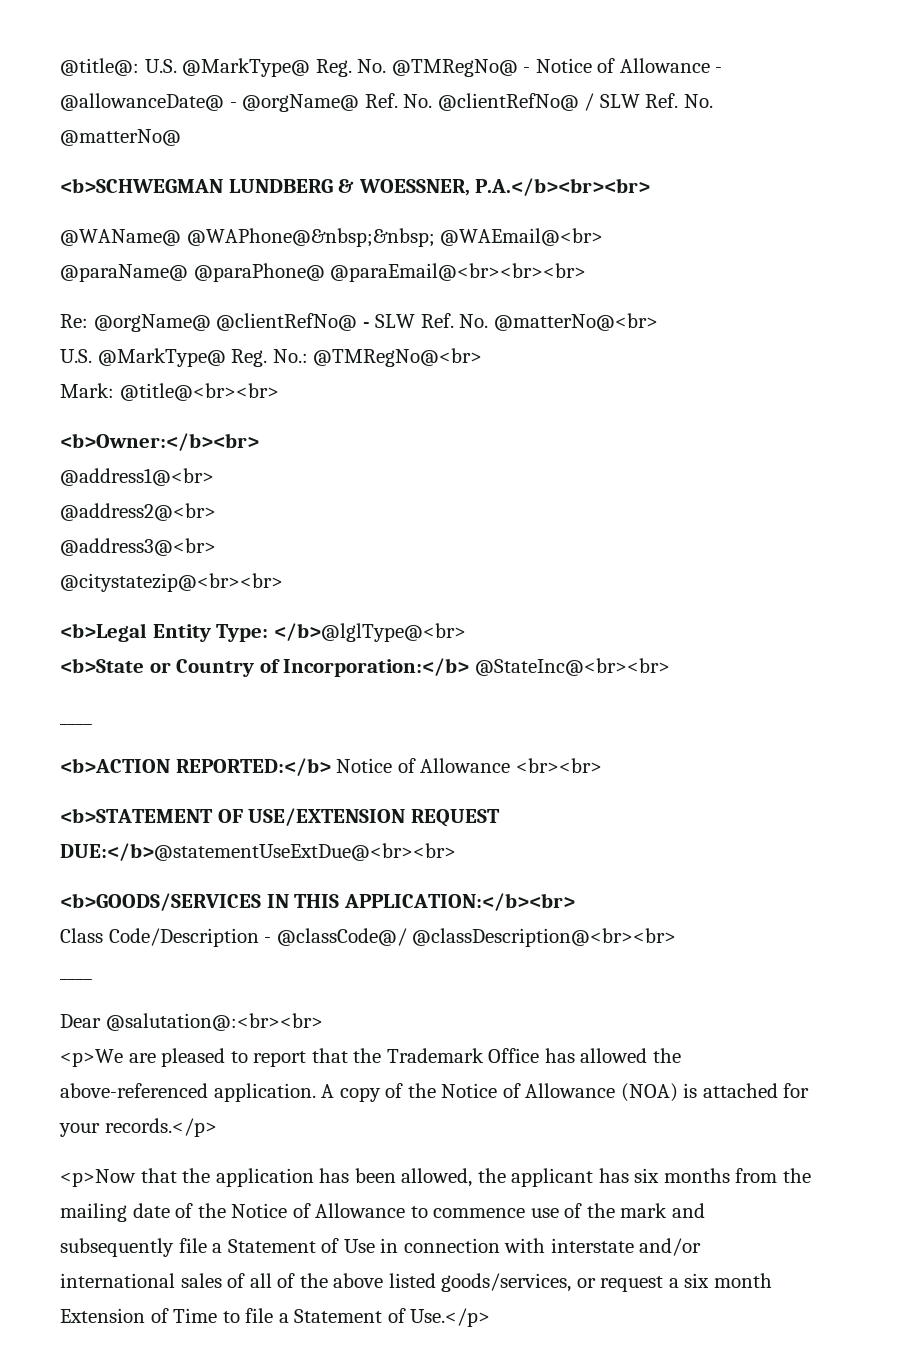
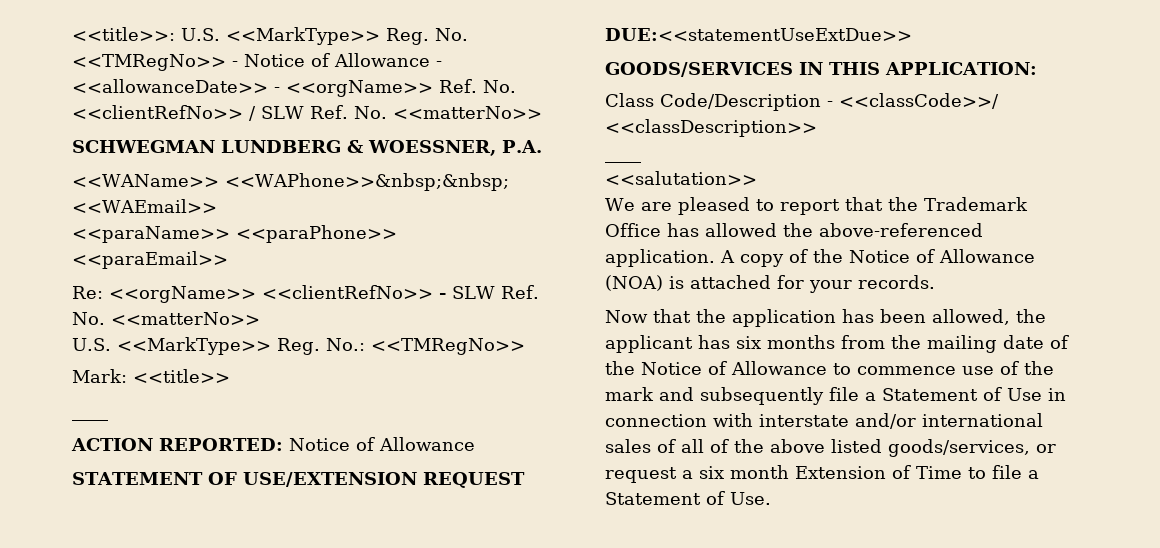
[60,58,311,77] @title@: U.S. @MarkType@ -> [72,27,380,45] <<title>>: U.S. <<MarkType>>
[391,59,518,77] @TMRegNo@ -> [72,54,226,71] <<TMRegNo>>
[60,93,579,112] @allowanceDate@ - @orgName@ Ref. No. @clientRefNo@ -> [72,79,516,97] [72,105,243,119] <<allowanceDate>> - <<orgName>> Ref. No. <<clientRefNo>>
[60,129,181,146] [60,178,223,193] @matterNo@ // <b>SCHWEGMAN -> [392,106,542,119] [72,140,215,153] <<matterNo>> // SCHWEGMAN
[475,178,651,196] [60,228,604,247] [60,263,587,282] P.A.</b><br><br> // @WAName@ @WAPhone@&nbsp;&nbsp; @WAEmail@<br> // @paraName@ @paraPhone@ @paraEmail@<br><br><br> -> [501,140,542,153] [72,173,509,191] [72,199,217,213] [72,225,397,243] [72,251,228,269] P.A. // <<WAName>> <<WAPhone>>&nbsp;&nbsp; <<WAEmail>> // <<paraName>> <<paraPhone>> <<paraEmail>>
[93,313,358,332] @orgName@ @clientRefNo@ -> [109,285,433,303] <<orgName>> <<clientRefNo>>
[493,313,658,331] [60,348,226,367] @matterNo@<br> // U.S. @MarkType@ -> [111,312,260,325] [72,337,271,355] <<matterNo>> // U.S. <<MarkType>>
[313,348,483,367] @TMRegNo@<br> -> [370,338,525,355] <<TMRegNo>>
[119,383,279,401] [60,433,259,451] [60,468,214,486] [60,503,216,521] [60,538,216,556] [60,573,283,592] [60,623,466,642] [60,658,670,677] [60,723,92,725] [60,758,602,776] [60,808,213,823] @title@<br><br> // <b>Owner:</b><br> // @address1@<br> // @address2@<br> // @address3@<br> // @citystatezip@<br><br> // <b>Legal Entity Type: </b>@lglType@<br> // <b>State or Country of Incorporation:</b> @StateInc@<br><br> // ____ // <b>ACTION REPORTED:</b> Notice of Allowance <br><br> // <b>STATEMENT -> [133,369,230,383] [72,417,108,421] [71,437,475,451] [72,472,203,485] <<title>> // ____ // ACTION REPORTED: Notice of Allowance // STATEMENT
[60,843,456,861] [60,893,261,911] DUE:</b>@statementUseExtDue@<br><br> // <b>GOODS/SERVICES -> [605,28,912,41] [605,62,793,77] DUE:<<statementUseExtDue>> // GOODS/SERVICES
[343,893,575,911] APPLICATION:</b><br> -> [885,62,1037,75] APPLICATION:
[276,928,677,947] [60,978,92,980] [60,1013,323,1031] [60,1049,123,1067] @classCode@/ @classDescription@<br><br> // ____ // Dear @salutation@:<br><br> // <p>We -> [839,93,999,109] [605,119,817,137] [605,159,641,163] [605,171,757,185] [605,198,635,211] <<classCode>>/ <<classDescription>> // ____ // <<salutation>> // We
[104,1118,217,1137] [60,1169,136,1187] records.</p> // <p>Now -> [858,275,935,289] [605,310,648,323] records. // Now
[410,1308,491,1327] Use.</p> -> [730,492,771,505] Use.

